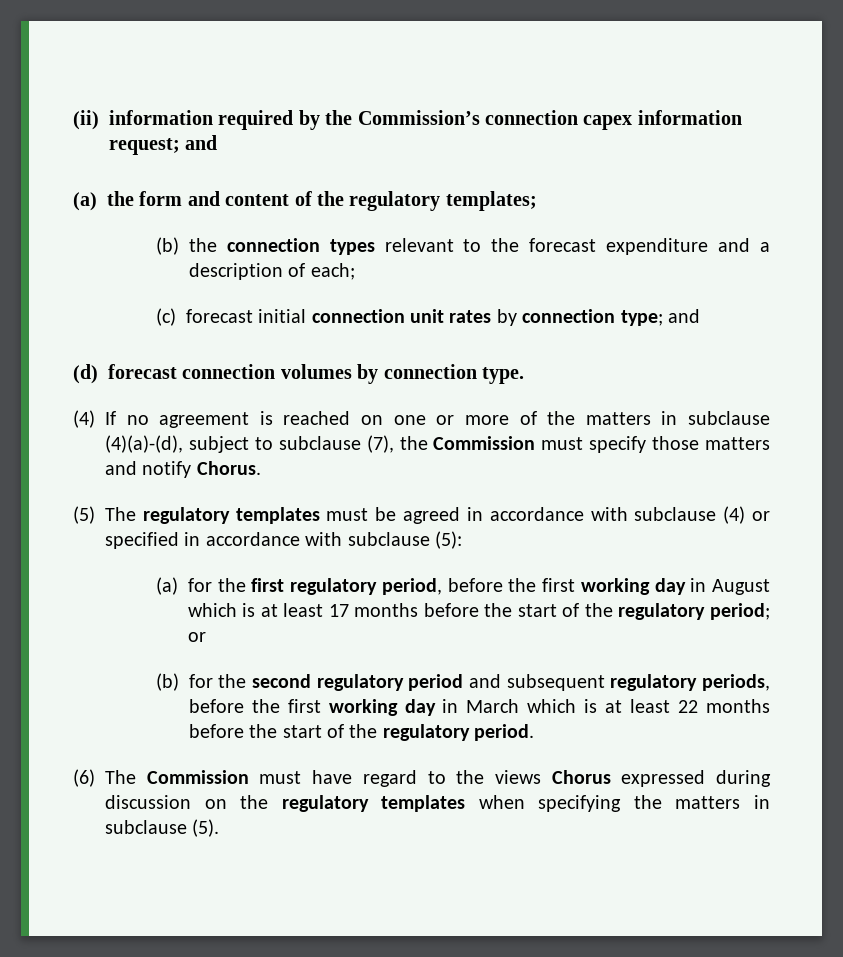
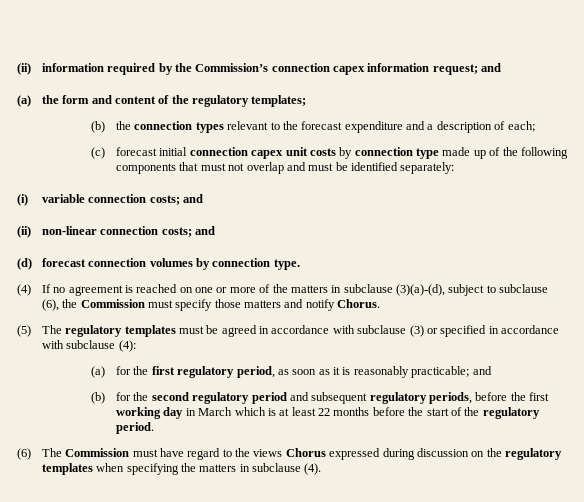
[409,309,663,326] unit rates by connection type; -> [251,147,568,159] [116,162,455,174] [17,194,203,206] [17,226,192,238] capex unit costs by connection type made up of the following components that must not overlap and must be identified separately: // (i) variable connection costs; and // (ii) non-linear connection costs;
[105,435,183,453] (4)(a)-(d), -> [396,284,446,296] (3)(a)-(d),
[366,435,394,453] (7), -> [41,299,59,311] (6),
[723,506,746,524] (4) -> [409,325,424,337] (3)
[435,531,462,549] (5): -> [118,340,136,352] (4):
[447,578,770,595] [187,603,770,620] [187,632,206,642] before the first working day in August which is at least 17 months before the start of the regulatory period; or -> [277,366,492,378] as soon as it is reasonably practicable; and
[192,819,220,837] (5). -> [304,463,322,475] (4).

